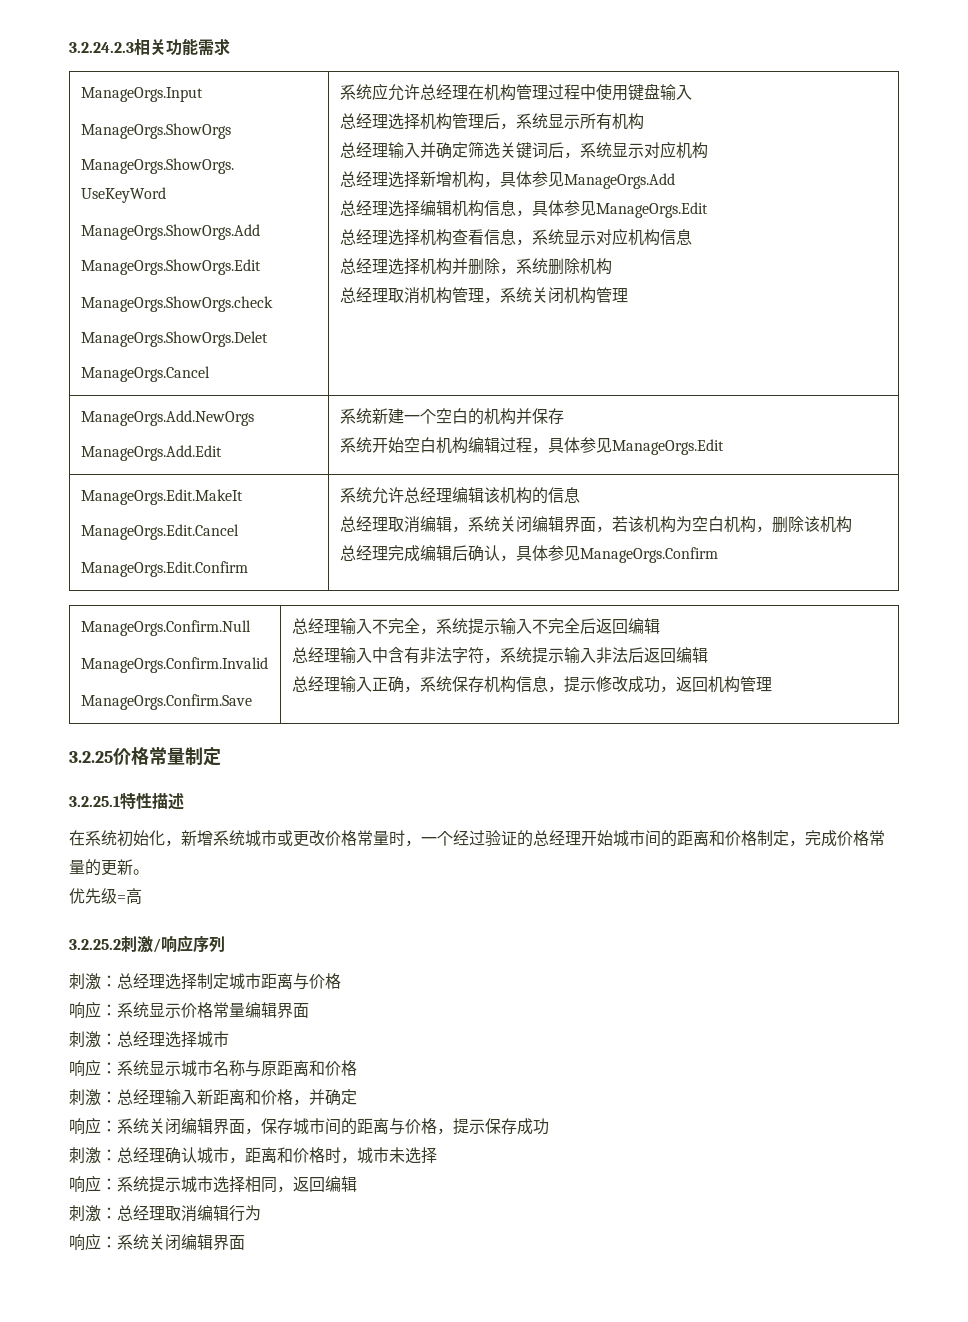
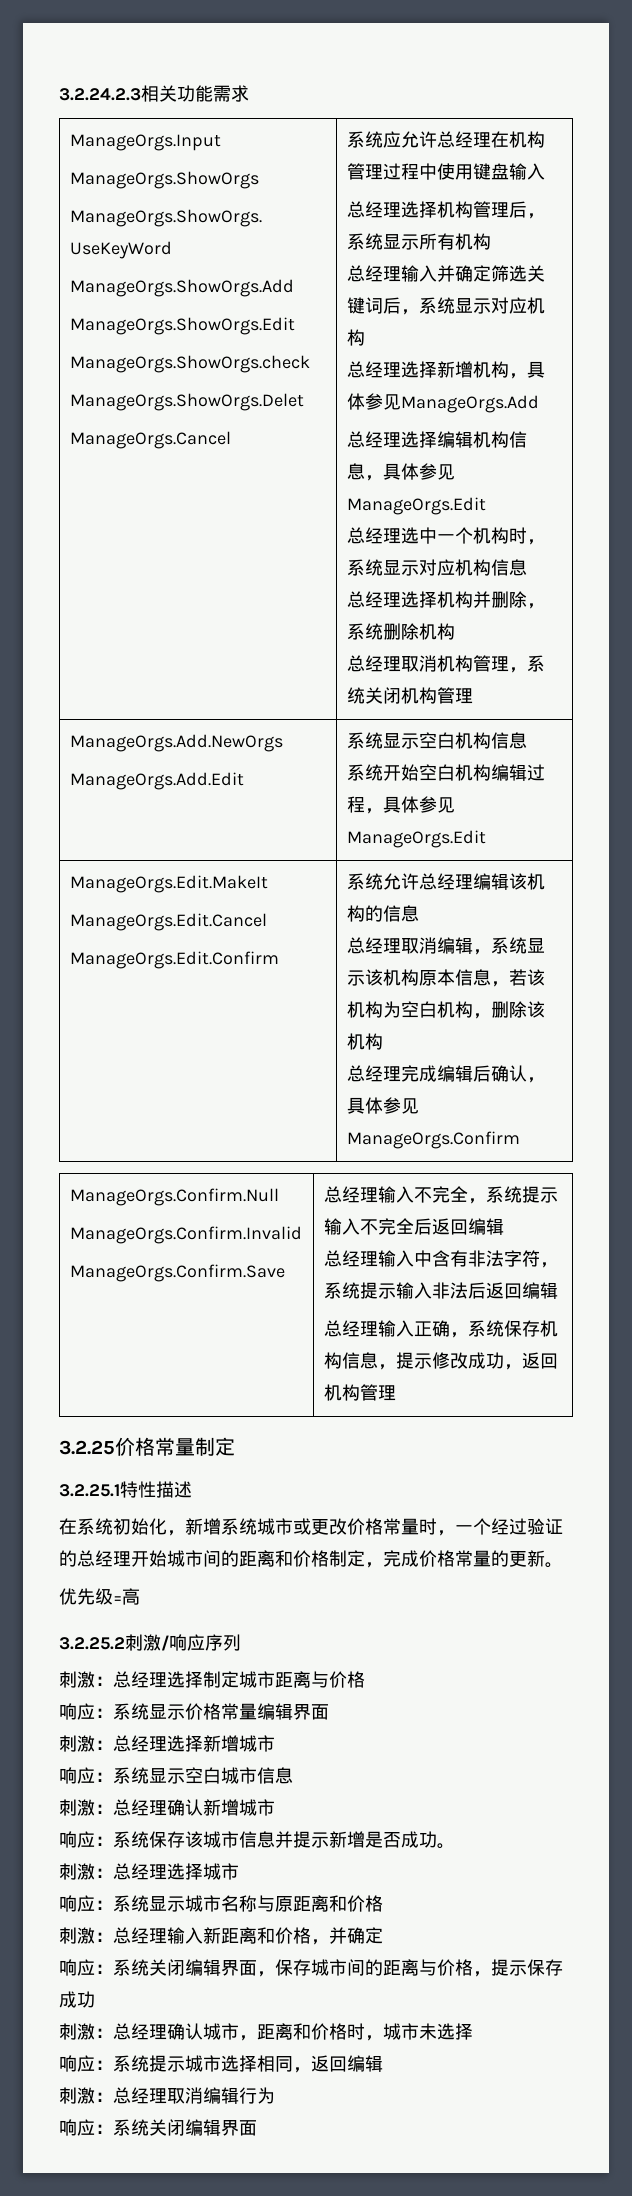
[403,229,516,246] 择机构查看信息 -> [418,527,527,544] 中一个机构时
[371,408,564,425] 新建一个空白的机构并保存 -> [382,732,527,749] 显示空白机构信息
[499,516,596,533] 关闭编辑界面 -> [526,938,545,953] [346,969,491,986] 显示该机构原本信息
(309, 1010) none -> [59,1735,275,1752] [59,1767,293,1784] [59,1799,275,1816] [59,1831,455,1849] // 刺激：总经理选择新增城市 // 响应：系统显示空白城市信息 // 刺激：总经理确认新增城市 // 响应：系统保存该城市信息并提示新增是否成功。

